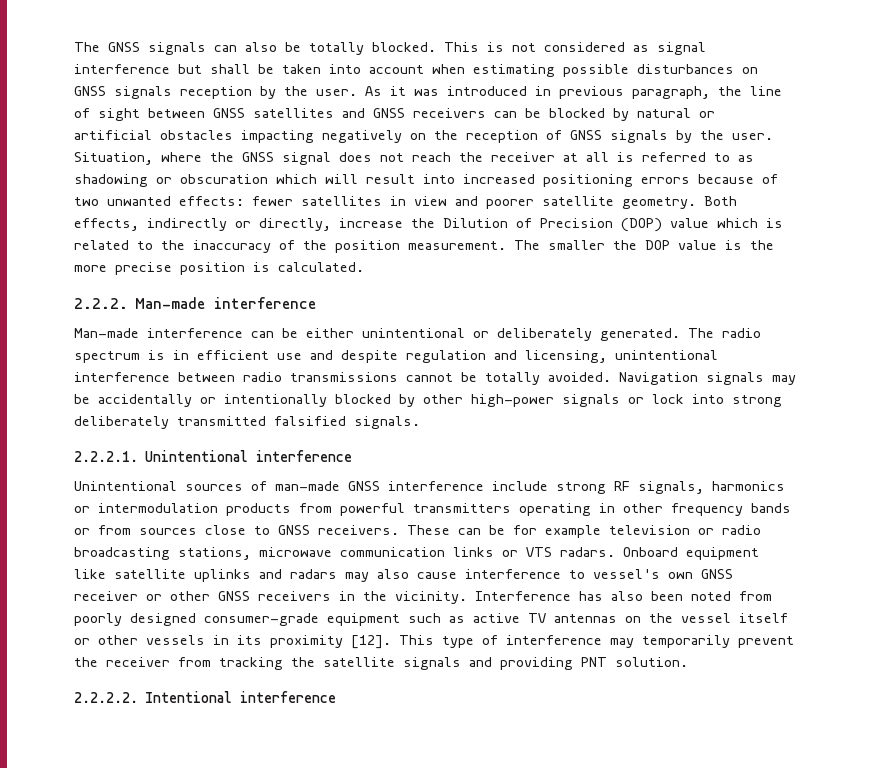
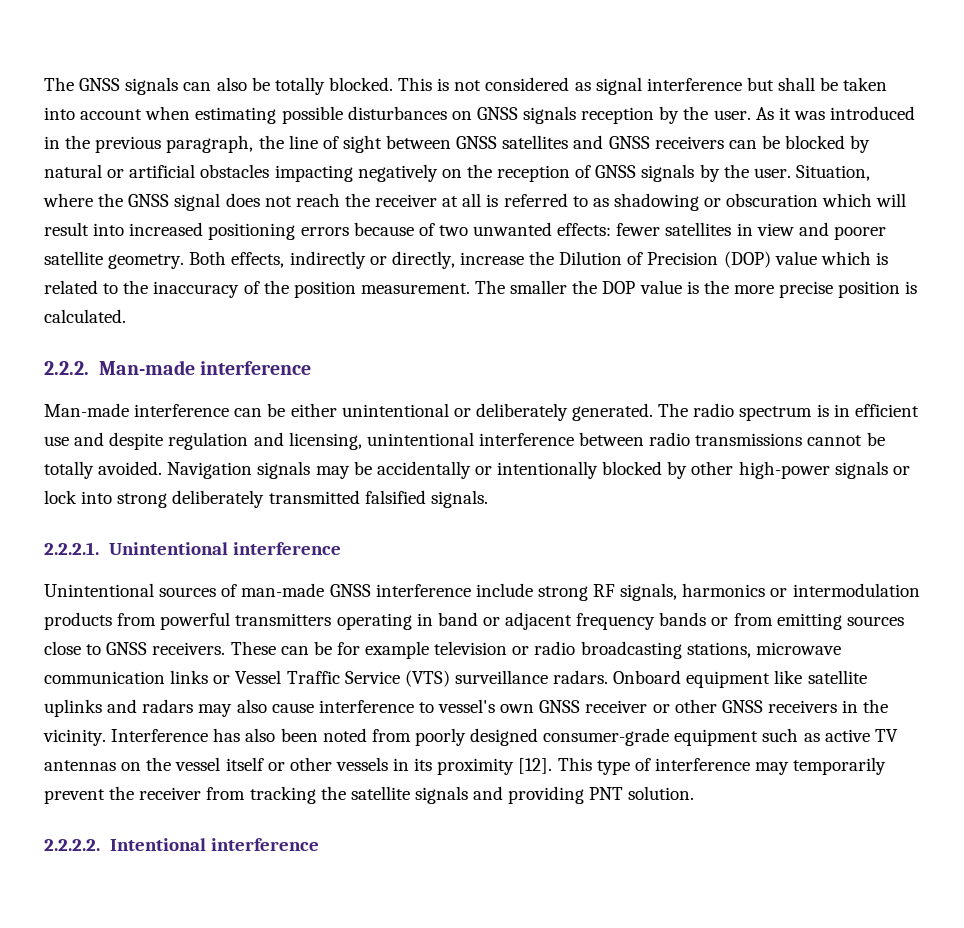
(551, 91) none -> [65,135,91,149] the
[623,503,663,513] other -> [437,612,573,630] band or adjacent
(131, 530) none -> [776,613,842,630] emitting
[526,547,552,557] VTS -> [235,670,548,687] Vessel Traffic Service (VTS) surveillance

